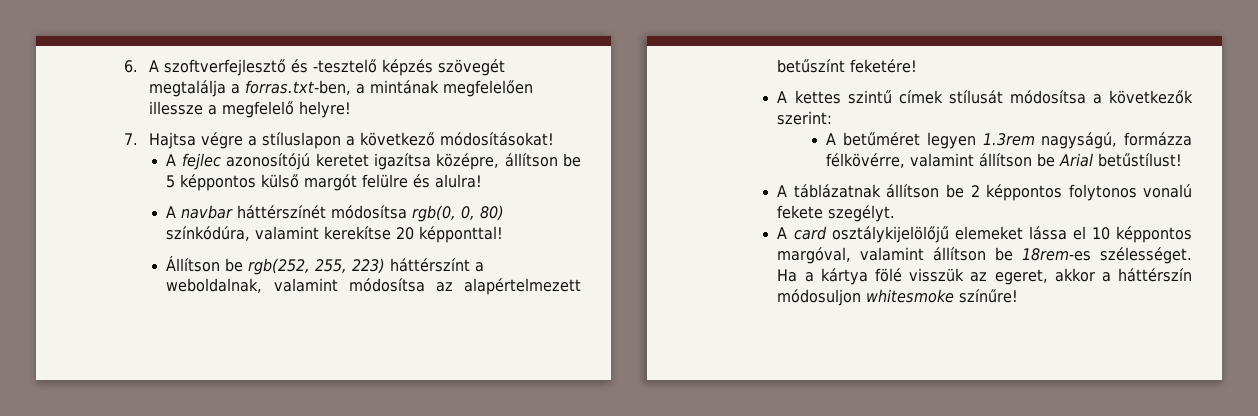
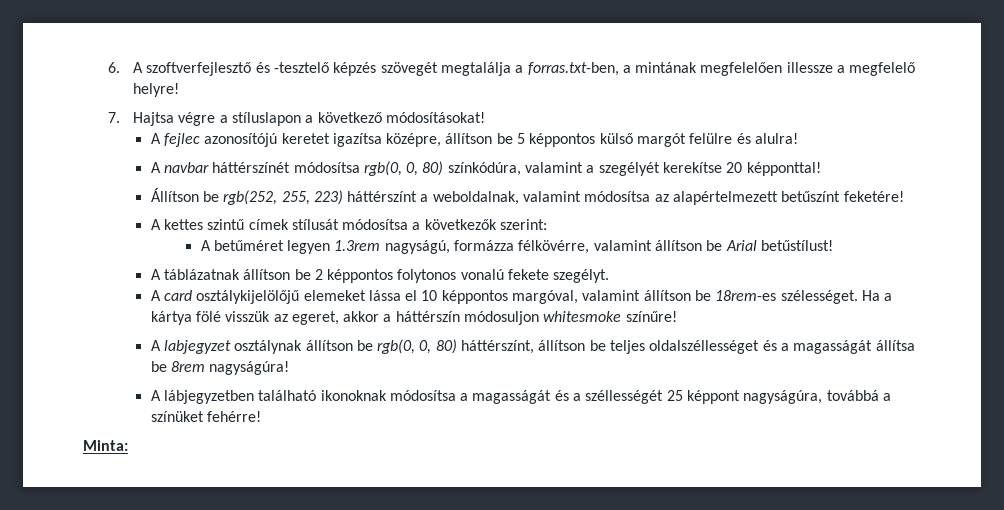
(320, 233) none -> [586,162,660,176] a szegélyét
(1019, 296) none -> [150,339,915,354] [150,361,290,375] [150,390,892,404] [150,411,261,422] [83,440,128,451] // A labjegyzet osztálynak állítson be rgb(0, 0, 80) háttérszínt, állítson be teljes oldalszéllességet és a magasságát állítsa be 8rem nagyságúra! // A lábjegyzetben található ikonoknak módosítsa a magasságát és a széllességét 25 képpont nagyságúra, továbbá a színüket fehérre! // Minta:

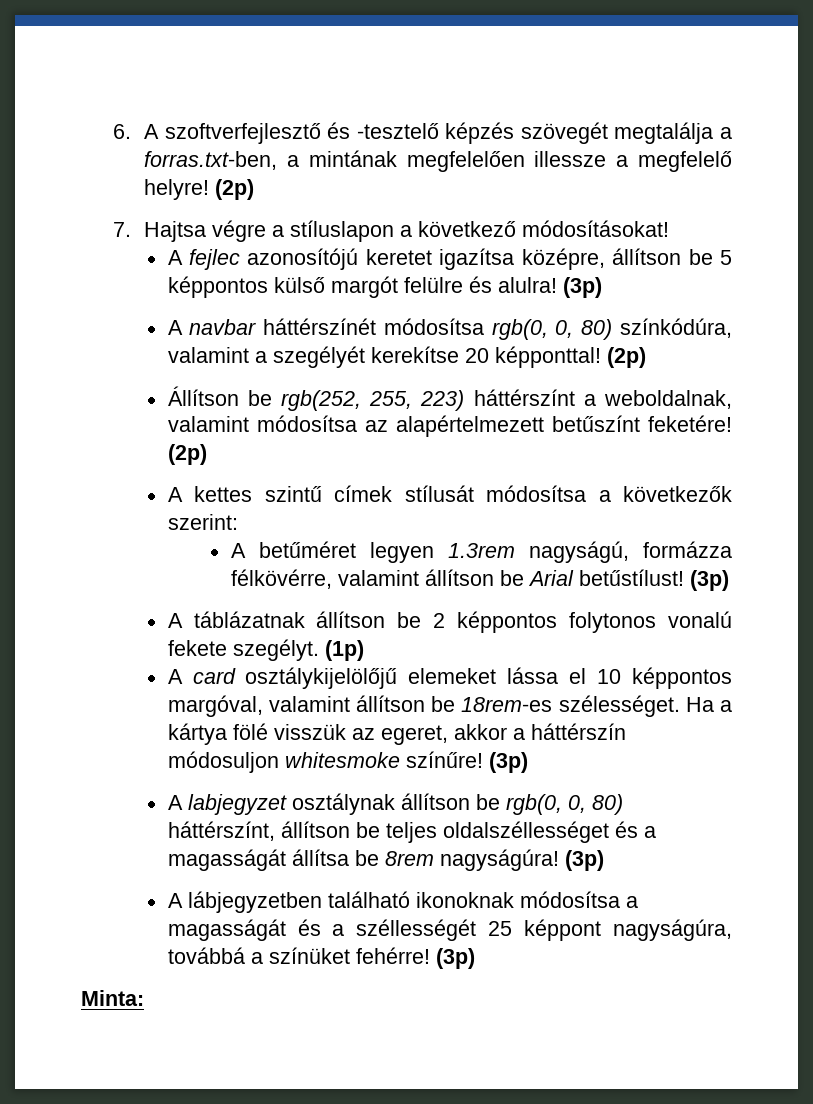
(179, 90) none -> [215,179,255,200] (2p)
(799, 138) none -> [562,277,602,298] (3p)
(821, 169) none -> [606,347,646,368] (2p)
(904, 196) none -> [167,444,207,465] (2p)
(834, 245) none -> [689,570,729,591] (3p)
(610, 276) none -> [324,640,364,661] (1p)
(677, 316) none -> [488,752,528,773] (3p)
(290, 368) none -> [564,850,604,871] (3p)
(261, 416) none -> [435,948,475,969] (3p)

